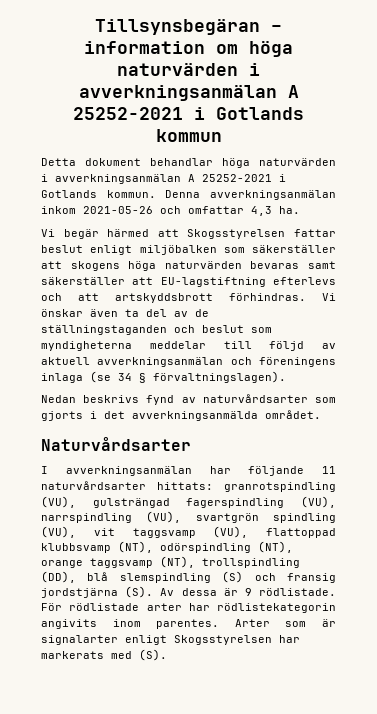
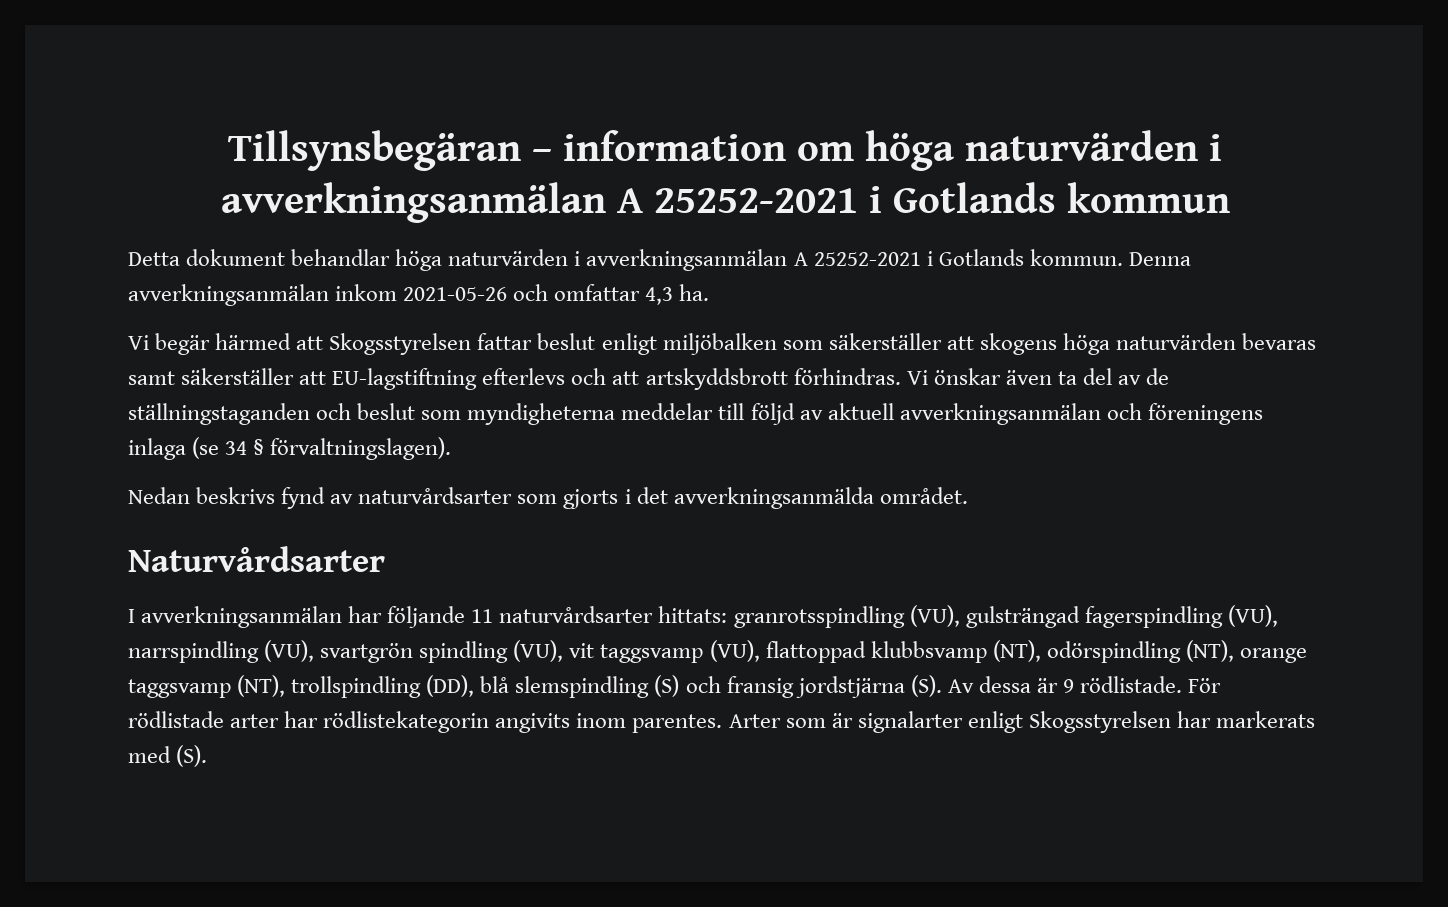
[224,482,336,492] granrotspindling -> [733,606,905,628] granrotsspindling

